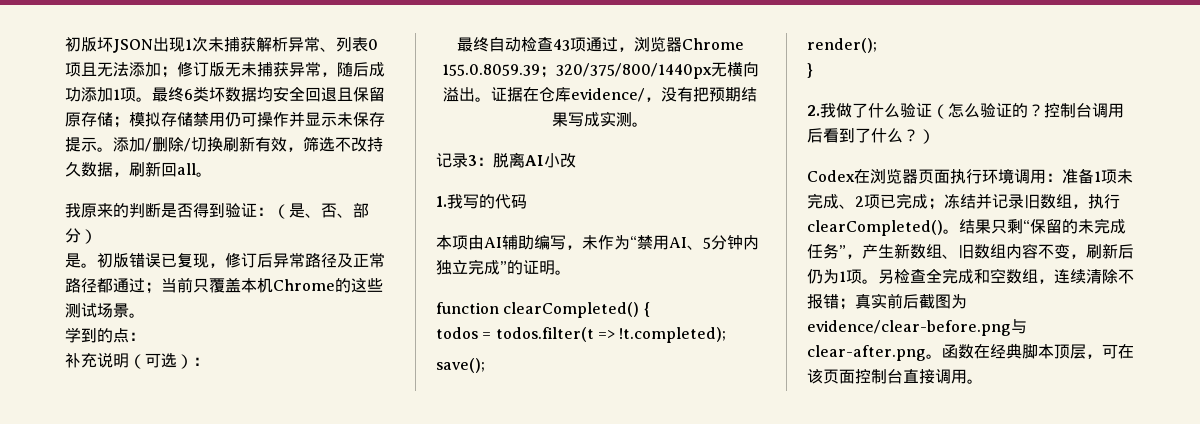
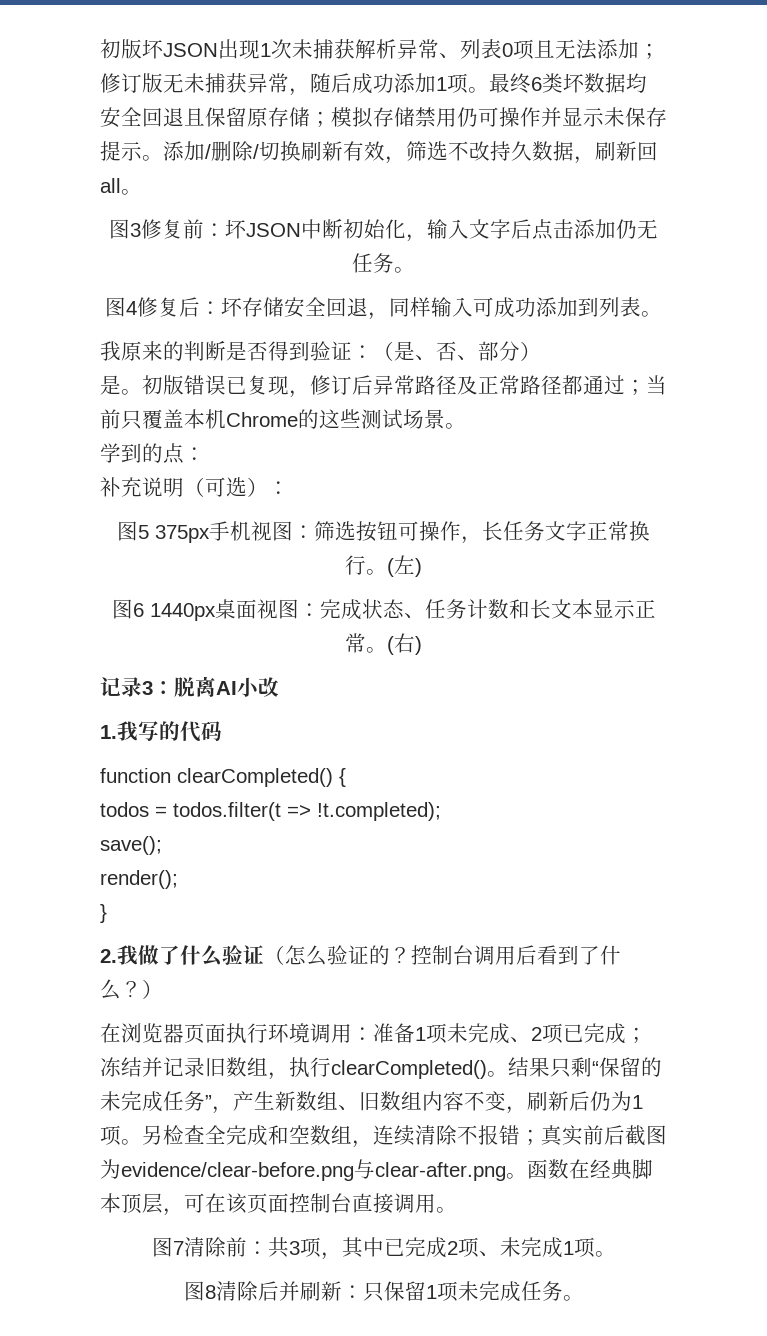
(212, 174) none -> [109,219,658,242] [352,253,415,273] [105,297,662,320] // 图3修复前：坏JSON中断初始化，输入文字后点击添加仍无任务。 // 图4修复后：坏存储安全回退，同样输入可成功添加到列表。
[456,36,744,52] [441,62,759,79] [443,87,757,102] [552,111,648,127] 最终自动检查43项通过，浏览器Chrome 155.0.8059.39；320/375/800/1440px无横向溢出。证据在仓库evidence/，没有把预期结果写成实测。 -> [117,521,650,544] [345,555,422,577] [111,599,656,621] [345,633,422,655] 图5 375px手机视图：筛选按钮可操作，长任务文字正常换行。(左) // 图6 1440px桌面视图：完成状态、任务计数和长文本显示正常。(右)
[436,234,759,250] [436,259,571,275] // 本项由AI辅助编写，未作为“禁用AI、5分钟内独立完成”的证明。 -> (222, 731) none
[807,170,855,182] Codex -> (163, 989) none
(983, 381) none -> [151,1237,616,1260] [183,1281,584,1302] // 图7清除前：共3项，其中已完成2项、未完成1项。 // 图8清除后并刷新：只保留1项未完成任务。

